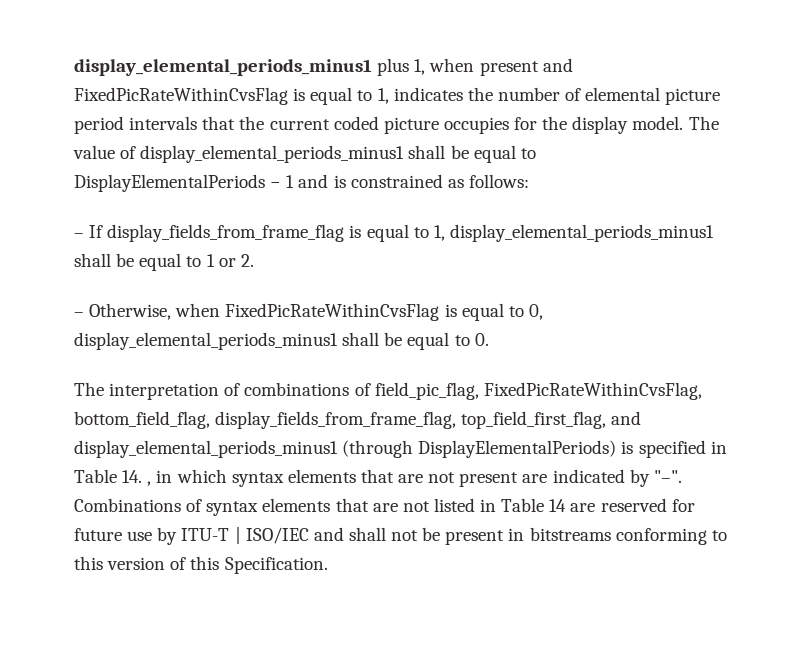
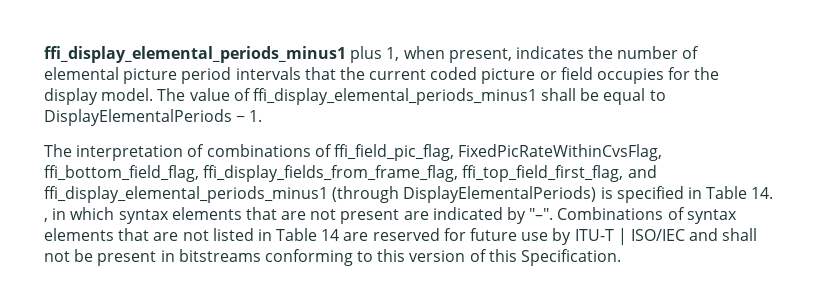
[74,59,372,76] display_elemental_periods_minus1 -> [44,46,346,63] ffi_display_elemental_periods_minus1
[479,58,573,76] [74,87,389,105] present and FixedPicRateWithinCvsFlag is equal to 1, -> [448,48,512,63] present,
(439, 125) none -> [539,67,593,80] or field
[140,145,405,163] display_elemental_periods_minus1 -> [252,88,537,105] ffi_display_elemental_periods_minus1
[286,174,529,188] [74,224,714,242] [74,253,254,271] [74,303,543,321] [74,332,489,350] 1 and is constrained as follows: // – If display_fields_from_frame_flag is equal to 1, display_elemental_periods_minus1 shall be equal to 1 or 2. // – Otherwise, when FixedPicRateWithinCvsFlag is equal to 0, display_elemental_periods_minus1 shall be equal to 0. -> [249,110,263,122] 1.
[374,382,702,400] [74,411,642,429] [74,440,338,458] field_pic_flag, FixedPicRateWithinCvsFlag, bottom_field_flag, display_fields_from_frame_flag, top_field_first_flag, and display_elemental_periods_minus1 -> [333,144,663,161] [44,165,657,182] [44,186,328,203] ffi_field_pic_flag, FixedPicRateWithinCvsFlag, ffi_bottom_field_flag, ffi_display_fields_from_frame_flag, ffi_top_field_first_flag, and ffi_display_elemental_periods_minus1

